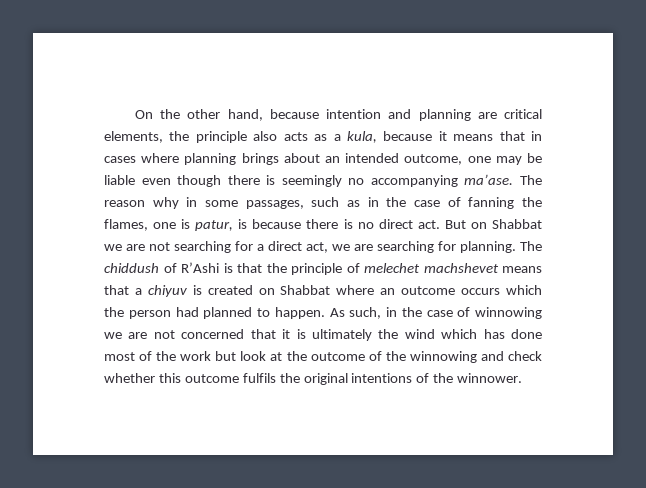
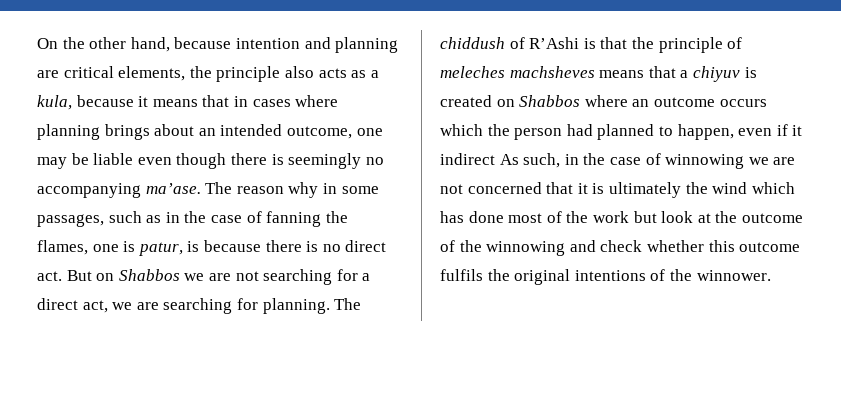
[492,219,542,229] Shabbat -> [118,269,180,281] Shabbos
[364,263,499,273] melechet machshevet -> [440,66,595,78] meleches machsheves
[280,285,331,295] Shabbat -> [519,95,581,107] Shabbos
[274,307,325,319] happen. -> [677,124,803,140] [440,153,495,165] happen, even if it indirect

